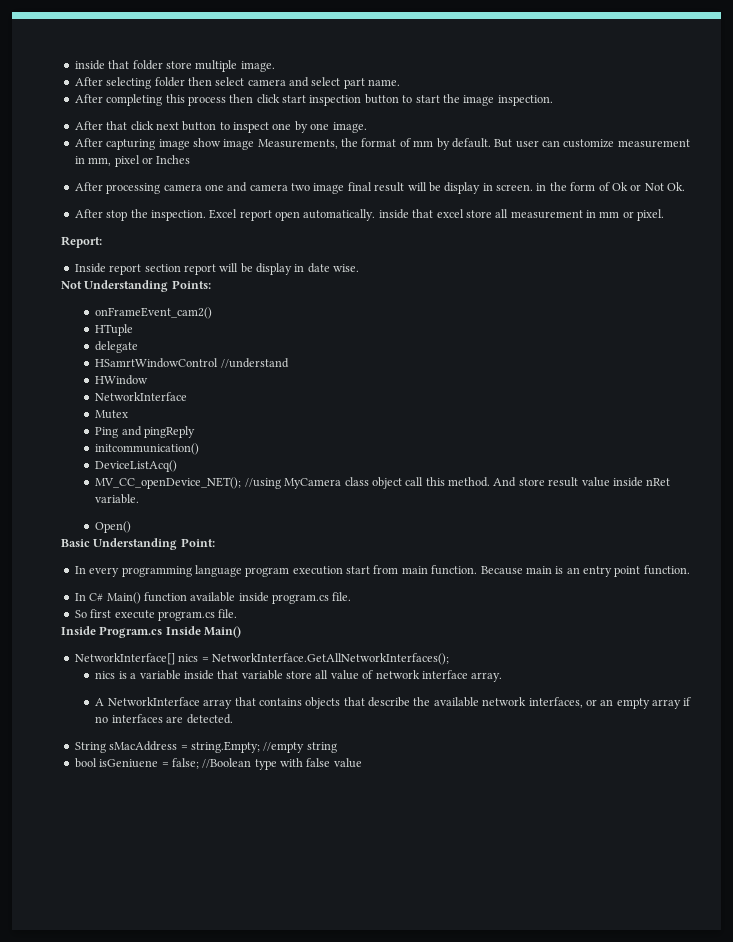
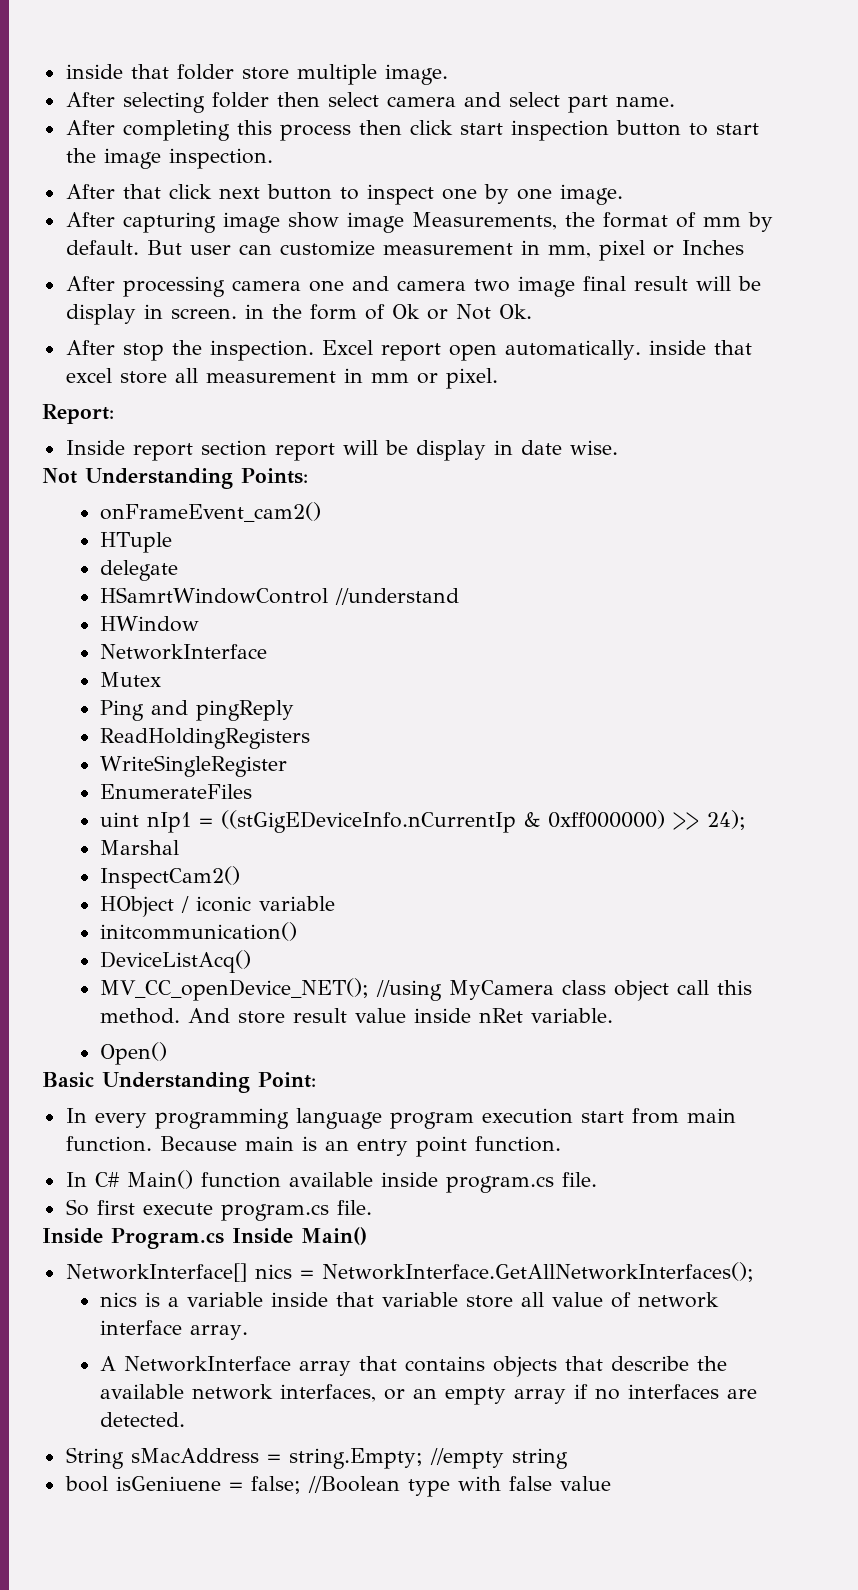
(196, 432) none -> [100,728,311,749] [100,755,288,777] [100,784,253,799] [100,810,747,833] [100,840,180,855] [100,866,241,889] [100,896,336,917] // ReadHoldingRegisters // WriteSingleRegister // EnumerateFiles // uint nIp1 = ((stGigEDeviceInfo.nCurrentIp & 0xff000000) >> 24); // Marshal // InspectCam2() // HObject / iconic variable

